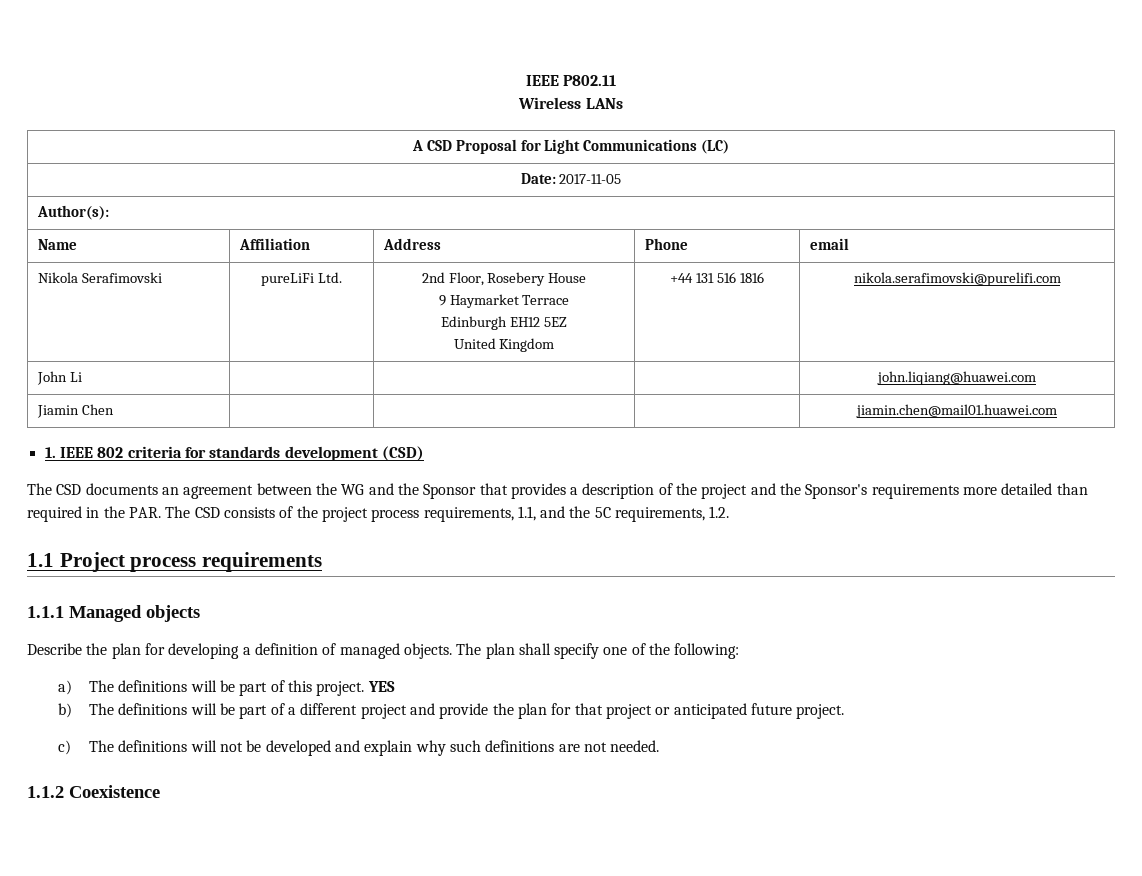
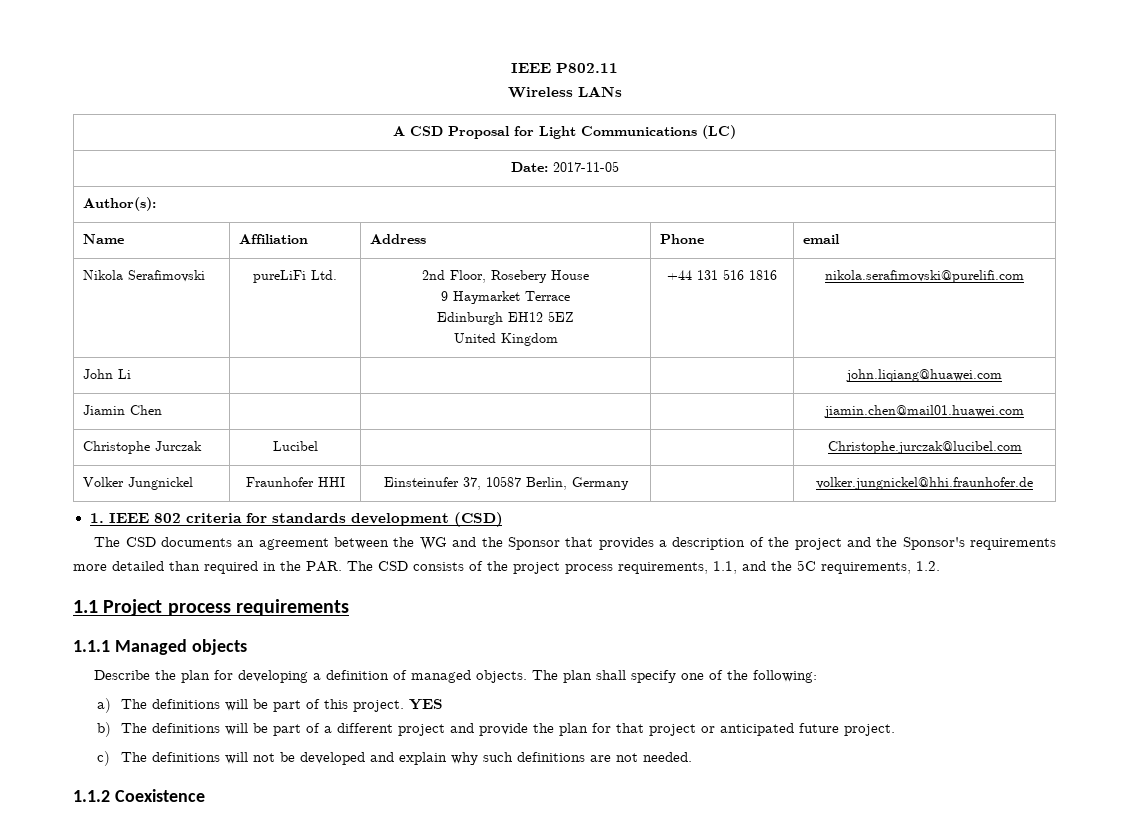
(1057, 411) none -> [82,441,202,454] [272,441,318,451] [827,441,1022,454] [82,477,193,490] [245,477,345,487] [383,476,629,490] [816,477,1033,490] // Christophe Jurczak | Lucibel | | | Christophe.jurczak@lucibel.com // Volker Jungnickel | Fraunhofer HHI | Einsteinufer 37, 10587 Berlin, Germany | | volker.jungnickel@hhi.fraunhofer.de

